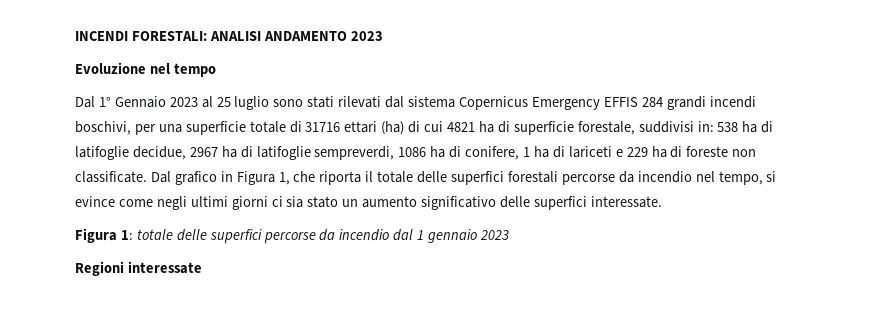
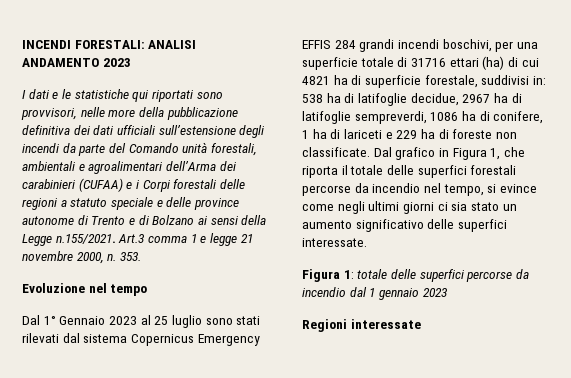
(383, 36) none -> [22,89,223,102] [21,107,238,120] [22,125,266,138] [22,142,257,156] [22,161,237,174] [22,178,245,192] [22,197,239,210] [22,215,267,225] [22,233,253,246] [22,251,141,264] // I dati e le statistiche qui riportati sono provvisori, nelle more della pubblicazione definitiva dei dati ufficiali sull’estensione degli incendi da parte del Comando unità forestali, ambientali e agroalimentari dell’Arma dei carabinieri (CUFAA) e i Corpi forestali delle regioni a statuto speciale e delle province autonome di Trento e di Bolzano ai sensi della Legge n.155/2021. Art.3 comma 1 e legge 21 novembre 2000, n. 353.

